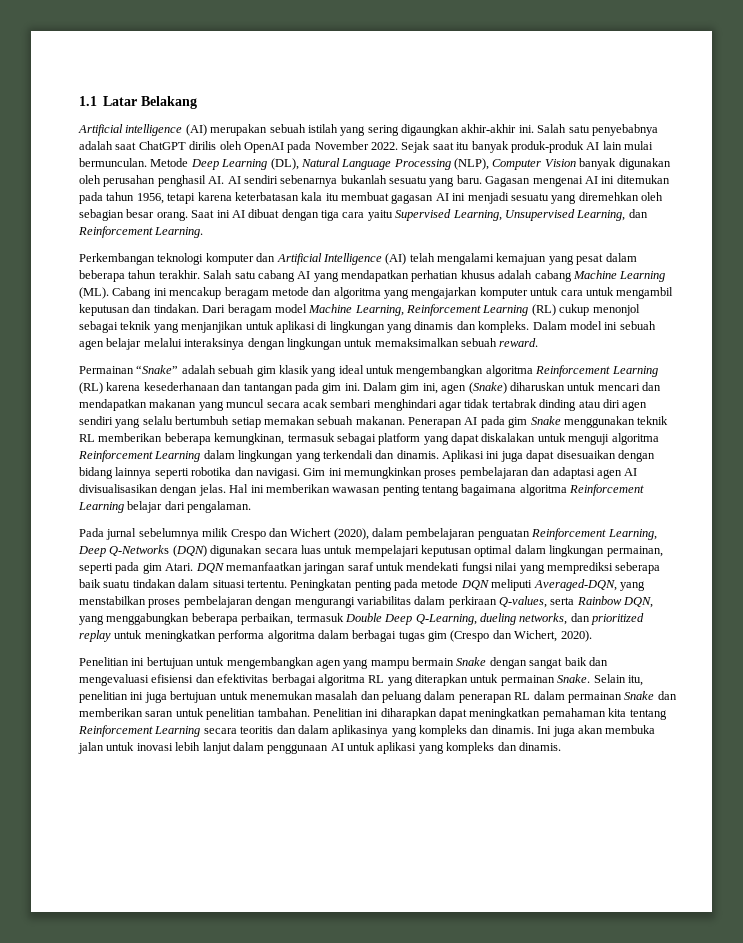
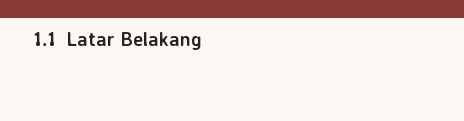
[78,124,658,136] [79,141,653,153] [79,158,671,170] [79,175,670,187] [79,192,663,204] [79,209,648,221] [78,226,204,238] [79,253,637,265] [79,270,666,282] [79,287,674,299] [79,304,640,316] [79,321,656,333] [79,338,539,350] [79,365,658,377] [79,382,661,394] [79,399,648,411] [79,416,669,428] [79,433,659,445] [78,450,655,462] [79,467,638,479] [79,484,645,496] [78,501,252,513] [79,528,657,540] [78,545,663,557] [79,562,661,574] [79,579,645,591] [79,596,654,608] [79,613,645,625] [79,630,592,642] [79,657,608,669] [79,674,643,686] [79,691,677,703] [79,708,667,720] [78,725,656,737] [78,742,561,754] // Artificial intelligence (AI) merupakan sebuah istilah yang sering digaungkan akhir-akhir ini. Salah satu penyebabnya adalah saat ChatGPT dirilis oleh OpenAI pada November 2022. Sejak saat itu banyak produk-produk AI lain mulai bermunculan. Metode Deep Learning (DL), Natural Language Processing (NLP), Computer Vision banyak digunakan oleh perusahan penghasil AI. AI sendiri sebenarnya bukanlah sesuatu yang baru. Gagasan mengenai AI ini ditemukan pada tahun 1956, tetapi karena keterbatasan kala itu membuat gagasan AI ini menjadi sesuatu yang diremehkan oleh sebagian besar orang. Saat ini AI dibuat dengan tiga cara yaitu Supervised Learning, Unsupervised Learning, dan Reinforcement Learning. // Perkembangan teknologi komputer dan Artificial Intelligence (AI) telah mengalami kemajuan yang pesat dalam beberapa tahun terakhir. Salah satu cabang AI yang mendapatkan perhatian khusus adalah cabang Machine Learning (ML). Cabang ini mencakup beragam metode dan algoritma yang mengajarkan komputer untuk cara untuk mengambil keputusan dan tindakan. Dari beragam model Machine Learning, Reinforcement Learning (RL) cukup menonjol sebagai teknik yang menjanjikan untuk aplikasi di lingkungan yang dinamis dan kompleks. Dalam model ini sebuah agen belajar melalui interaksinya dengan lingkungan untuk memaksimalkan sebuah reward. // Permainan “Snake” adalah sebuah gim klasik yang ideal untuk mengembangkan algoritma Reinforcement Learning (RL) karena kesederhanaan dan tantangan pada gim ini. Dalam gim ini, agen (Snake) diharuskan untuk mencari dan mendapatkan makanan yang muncul secara acak sembari menghindari agar tidak tertabrak dinding atau diri agen sendiri yang selalu bertumbuh setiap memakan sebuah makanan. Penerapan AI pada gim Snake menggunakan teknik RL memberikan beberapa kemungkinan, termasuk sebagai platform yang dapat diskalakan untuk menguji algoritma Reinforcement Learning dalam lingkungan yang terkendali dan dinamis. Aplikasi ini juga dapat disesuaikan dengan bidang lainnya seperti robotika dan navigasi. Gim ini memungkinkan proses pembelajaran dan adaptasi agen AI divisualisasikan dengan jelas. Hal ini memberikan wawasan penting tentang bagaimana algoritma Reinforcement Learning belajar dari pengalaman. // Pada jurnal sebelumnya milik Crespo dan Wichert (2020), dalam pembelajaran penguatan Reinforcement Learning, Deep Q-Networks (DQN) digunakan secara luas untuk mempelajari keputusan optimal dalam lingkungan permainan, seperti pada gim Atari. DQN memanfaatkan jaringan saraf untuk mendekati fungsi nilai yang memprediksi seberapa baik suatu tindakan dalam situasi tertentu. Peningkatan penting pada metode DQN meliputi Averaged-DQN, yang menstabilkan proses pembelajaran dengan mengurangi variabilitas dalam perkiraan Q-values, serta Rainbow DQN, yang menggabungkan beberapa perbaikan, termasuk Double Deep Q-Learning, dueling networks, dan prioritized replay untuk meningkatkan performa algoritma dalam berbagai tugas gim (Crespo dan Wichert, 2020). // Penelitian ini bertujuan untuk mengembangkan agen yang mampu bermain Snake dengan sangat baik dan mengevaluasi efisiensi dan efektivitas berbagai algoritma RL yang diterapkan untuk permainan Snake. Selain itu, penelitian ini juga bertujuan untuk menemukan masalah dan peluang dalam penerapan RL dalam permainan Snake dan memberikan saran untuk penelitian tambahan. Penelitian ini diharapkan dapat meningkatkan pemahaman kita tentang Reinforcement Learning secara teoritis dan dalam aplikasinya yang kompleks dan dinamis. Ini juga akan membuka jalan untuk inovasi lebih lanjut dalam penggunaan AI untuk aplikasi yang kompleks dan dinamis. -> (202, 41) none

